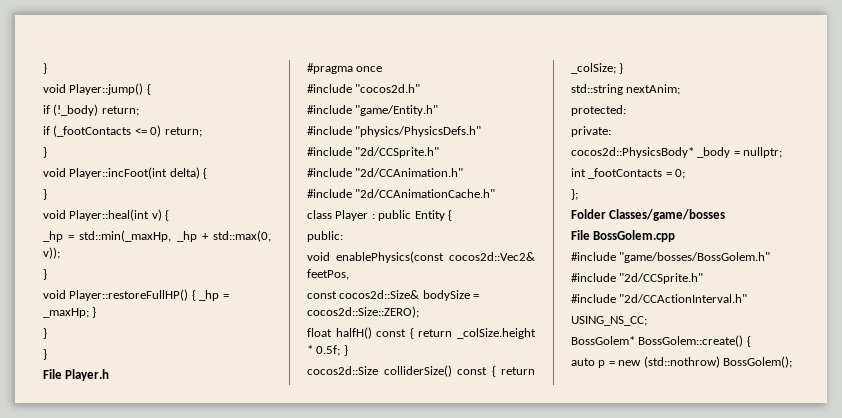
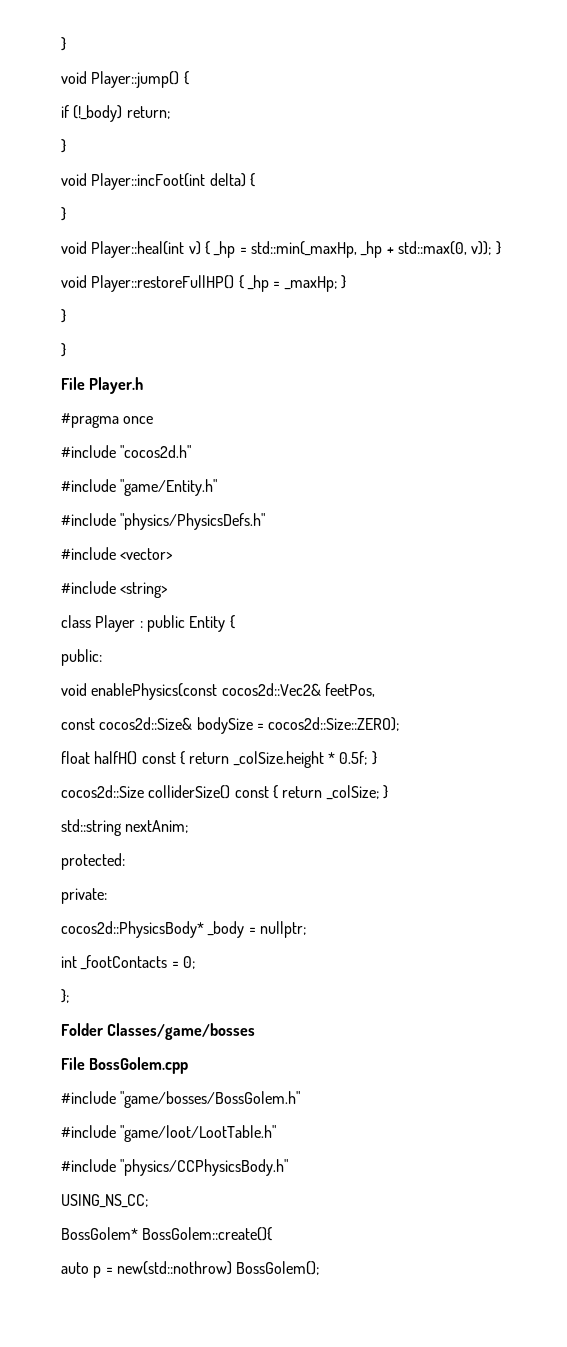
[43,125,202,137] // if (_footContacts <= 0) return; -> (170, 112) none
(170, 215) // -> (210, 248) none
(60, 253) // -> (492, 248) none
[355,147,440,158] [307,168,464,177] [307,189,496,198] "2d/CCSprite.h" // #include "2d/CCAnimation.h" // #include "2d/CCAnimationCache.h" -> [120,548,174,560] [61,581,169,598] <vector> // #include <string>
[619,273,704,284] [571,294,748,303] "2d/CCSprite.h" // #include "2d/CCActionInterval.h" -> [120,1125,277,1142] [61,1159,289,1176] "game/loot/LootTable.h" // #include "physics/CCPhysicsBody.h"
[638,335,751,347] BossGolem::create() { -> [142,1227,273,1241] BossGolem::create(){
[618,356,720,368] new (std::nothrow) -> [116,1261,232,1275] new(std::nothrow)

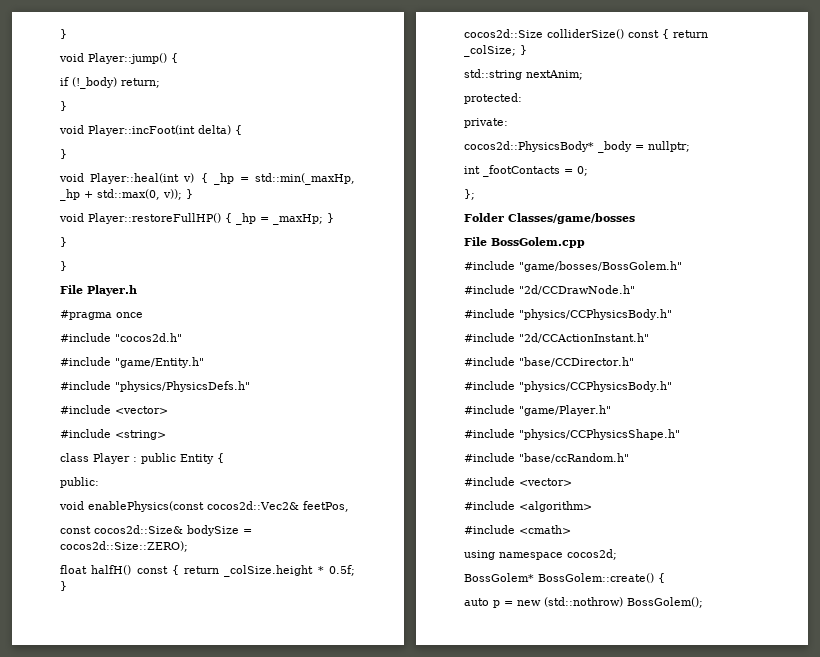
[120,1125,277,1142] [61,1159,289,1176] [61,1194,148,1208] "game/loot/LootTable.h" // #include "physics/CCPhysicsBody.h" // USING_NS_CC; -> [519,285,635,295] [464,309,672,320] [464,333,649,343] [464,357,634,367] [464,381,672,392] [464,405,611,416] [464,429,680,440] [464,453,629,463] [464,477,572,486] [464,501,592,512] [464,525,571,534] [464,549,617,560] "2d/CCDrawNode.h" // #include "physics/CCPhysicsBody.h" // #include "2d/CCActionInstant.h" // #include "base/CCDirector.h" // #include "physics/CCPhysicsBody.h" // #include "game/Player.h" // #include "physics/CCPhysicsShape.h" // #include "base/ccRandom.h" // #include <vector> // #include <algorithm> // #include <cmath> // using namespace cocos2d;
[142,1227,273,1241] BossGolem::create(){ -> [538,573,665,583] BossGolem::create() {
[116,1261,232,1275] new(std::nothrow) -> [517,597,623,607] new (std::nothrow)

